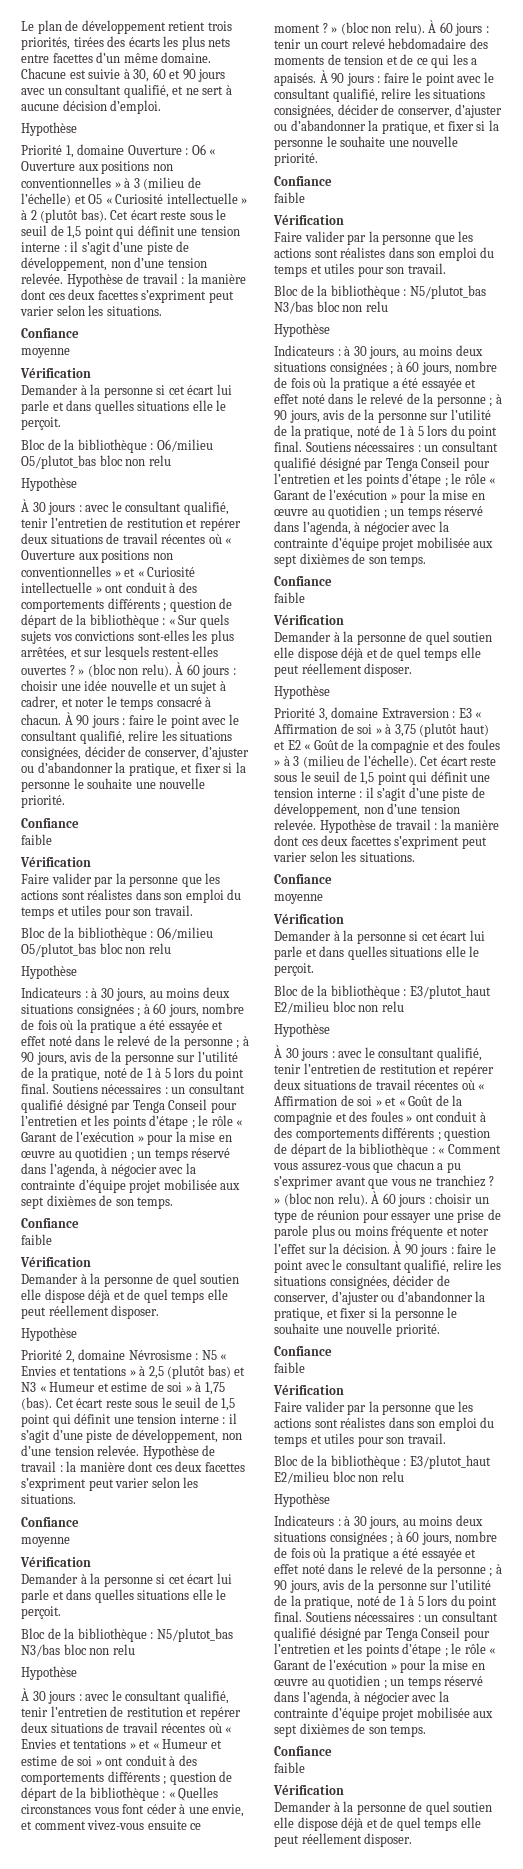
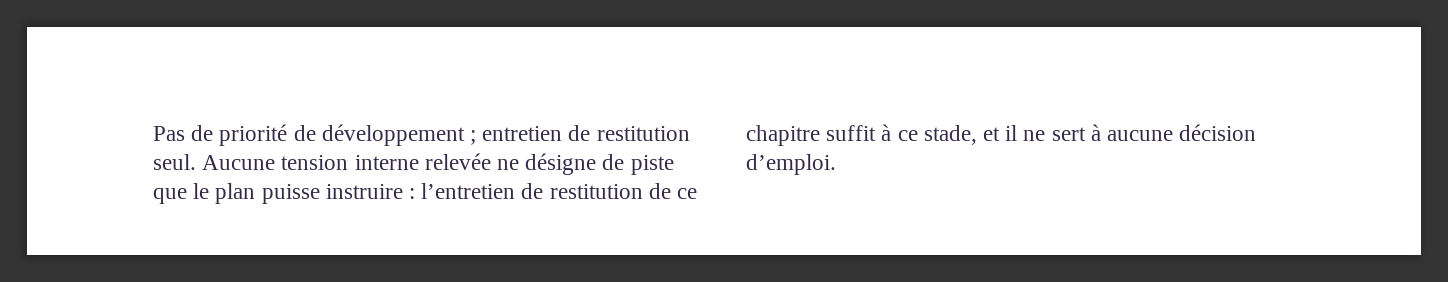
[21,20,232,34] [21,36,231,50] [21,52,212,63] [21,68,226,82] [21,84,184,98] Le plan de développement retient trois priorités, tirées des écarts les plus nets entre facettes d’un même domaine. Chacune est suivie à 30, 60 et 90 jours avec un consultant qualifié, et -> [153,124,690,146] [153,153,674,175] [153,183,698,204] [746,124,1018,146] Pas de priorité de développement ; entretien de restitution seul. Aucune tension interne relevée ne désigne de piste que le plan puisse instruire : l’entretien de restitution de ce chapitre suffit à ce stade, et il
[21,122,77,136] [21,144,216,158] [21,161,173,174] [21,177,201,190] [21,193,248,206] [21,209,227,223] [21,225,240,239] [21,241,190,255] [21,257,207,271] [21,273,247,287] [21,289,234,303] [20,305,162,316] [21,328,79,338] [21,348,70,358] [20,368,91,378] [21,384,232,398] [21,400,227,414] [21,417,61,430] [21,439,213,453] [21,455,171,469] [21,477,77,491] [21,499,229,515] [21,517,241,531] [21,533,232,544] [21,550,173,563] [21,566,196,577] [21,582,197,593] [21,598,233,612] [21,614,229,628] [21,630,234,644] [21,646,219,660] [21,662,236,678] [21,680,226,694] [21,696,212,710] [21,712,239,728] [21,730,233,744] [21,746,250,760] [21,762,246,776] [21,778,206,792] [21,795,65,808] [21,818,79,828] [21,834,52,845] [20,857,91,867] [21,873,221,887] [21,889,242,903] [21,905,193,919] [21,927,213,941] [21,943,171,957] [21,965,77,979] [21,987,230,1001] [21,1003,245,1017] [21,1019,224,1033] [21,1035,249,1049] [21,1051,238,1065] [21,1067,245,1081] [21,1083,245,1094] [21,1099,237,1113] [21,1115,243,1129] [21,1131,232,1145] [21,1147,231,1161] [21,1163,196,1177] [21,1179,241,1193] [21,1195,174,1209] [21,1218,79,1228] [21,1234,52,1245] [20,1257,91,1267] [21,1273,240,1287] [21,1289,228,1303] [21,1305,160,1319] [21,1327,77,1341] [21,1349,227,1363] [21,1365,246,1379] [21,1381,225,1395] [21,1397,236,1411] [21,1413,237,1427] [21,1429,242,1443] [21,1445,216,1459] [21,1461,245,1472] [21,1477,199,1491] [21,1494,76,1504] [21,1517,79,1527] [21,1537,70,1547] [20,1557,91,1567] [21,1573,232,1587] [21,1589,227,1603] [21,1606,61,1619] [21,1628,233,1642] [21,1644,135,1657] [21,1666,77,1680] [21,1688,229,1704] [21,1706,241,1720] [21,1722,232,1733] [21,1739,222,1749] [21,1755,197,1766] [21,1771,233,1785] [21,1787,219,1801] [21,1803,245,1817] [21,1820,202,1831] [274,20,489,36] [274,38,488,49] [274,54,478,68] [274,70,494,86] [274,88,486,102] [274,104,503,118] [274,120,499,134] [274,136,459,150] [274,153,318,166] [274,176,332,186] [274,192,305,203] [273,215,344,225] [274,231,474,245] [274,247,495,261] [274,263,446,277] [274,285,486,299] [274,301,388,314] [274,323,330,337] [274,345,483,359] [274,361,498,375] [274,377,477,391] [274,393,502,407] [274,409,491,423] [274,425,498,439] [274,441,498,452] [274,457,490,471] [274,473,496,487] [274,489,485,503] [274,505,484,519] [274,521,449,535] [274,537,494,551] [274,553,427,567] [274,576,332,586] [274,592,305,603] [273,615,344,625] [274,631,493,645] [274,647,481,661] [274,663,413,677] [274,685,330,699] [274,707,482,721] [274,723,489,737] [274,739,500,753] [274,755,497,768] [274,771,491,785] [274,787,485,801] [274,803,460,817] [274,819,500,833] [274,835,487,849] [273,851,415,862] [274,874,332,884] [274,894,323,904] [273,914,344,924] [274,930,485,944] [274,946,480,960] [274,963,314,976] [274,985,491,999] [274,1001,404,1014] [274,1023,330,1037] [274,1045,482,1061] [274,1063,494,1077] [274,1079,485,1090] [274,1095,463,1106] [274,1111,486,1125] [274,1127,491,1141] [274,1143,501,1157] [273,1159,461,1173] [274,1175,495,1189] [274,1191,489,1207] [274,1209,501,1223] [274,1225,490,1239] [274,1241,496,1257] [274,1259,502,1273] [274,1275,450,1289] [274,1291,486,1305] [274,1307,458,1321] [274,1323,440,1337] [274,1346,332,1356] [274,1362,305,1373] [273,1385,344,1395] [274,1401,474,1415] [274,1417,495,1431] [274,1433,446,1447] [274,1455,491,1469] [274,1471,404,1484] [274,1493,330,1507] [274,1515,483,1529] [274,1531,498,1545] [274,1547,477,1561] [274,1563,502,1577] [274,1579,491,1593] [274,1595,498,1609] [274,1611,498,1622] [274,1627,490,1641] [274,1643,496,1657] [274,1659,485,1673] [274,1675,484,1689] [274,1691,449,1705] [274,1707,494,1721] [274,1723,427,1737] [274,1746,332,1756] [274,1762,305,1773] [273,1785,344,1795] [274,1801,493,1815] [274,1817,481,1831] [274,1833,413,1847] // Hypothèse // Priorité 1, domaine Ouverture : O6 « Ouverture aux positions non conventionnelles » à 3 (milieu de l’échelle) et O5 « Curiosité intellectuelle » à 2 (plutôt bas). Cet écart reste sous le seuil de 1,5 point qui définit une tension interne : il s’agit d’une piste de développement, non d’une tension relevée. Hypothèse de travail : la manière dont ces deux facettes s’expriment peut varier selon les situations. // Confiance // moyenne // Vérification // Demander à la personne si cet écart lui parle et dans quelles situations elle le perçoit. // Bloc de la bibliothèque : O6/milieu O5/plutot_bas bloc non relu // Hypothèse // À 30 jours : avec le consultant qualifié, tenir l’entretien de restitution et repérer deux situations de travail récentes où « Ouverture aux positions non conventionnelles » et « Curiosité intellectuelle » ont conduit à des comportements différents ; question de départ de la bibliothèque : « Sur quels sujets vos convictions sont-elles les plus arrêtées, et sur lesquels restent-elles ouvertes ? » (bloc non relu). À 60 jours : choisir une idée nouvelle et un sujet à cadrer, et noter le temps consacré à chacun. À 90 jours : faire le point avec le consultant qualifié, relire les situations consignées, décider de conserver, d’ajuster ou d’abandonner la pratique, et fixer si la personne le souhaite une nouvelle priorité. // Confiance // faible // Vérification // Faire valider par la personne que les actions sont réalistes dans son emploi du temps et utiles pour son travail. // Bloc de la bibliothèque : O6/milieu O5/plutot_bas bloc non relu // Hypothèse // Indicateurs : à 30 jours, au moins deux situations consignées ; à 60 jours, nombre de fois où la pratique a été essayée et effet noté dans le relevé de la personne ; à 90 jours, avis de la personne sur l’utilité de la pratique, noté de 1 à 5 lors du point final. Soutiens nécessaires : un consultant qualifié désigné par Tenga Conseil pour l’entretien et les points d’étape ; le rôle « Garant de l'exécution » pour la mise en œuvre au quotidien ; un temps réservé dans l’agenda, à négocier avec la contrainte d’équipe projet mobilisée aux sept dixièmes de son temps. // Confiance // faible // Vérification // Demander à la personne de quel soutien elle dispose déjà et de quel temps elle peut réellement disposer. // Hypothèse // Priorité 2, domaine Névrosisme : N5 « Envies et tentations » à 2,5 (plutôt bas) et N3 « Humeur et estime de soi » à 1,75 (bas). Cet écart reste sous le seuil de 1,5 point qui définit une tension interne : il s’agit d’une piste de développement, non d’une tension relevée. Hypothèse de travail : la manière dont ces deux facettes s’expriment peut varier selon les situations. // Confiance // moyenne // Vérification // Demander à la personne si cet écart lui parle et dans quelles situations elle le perçoit. // Bloc de la bibliothèque : N5/plutot_bas N3/bas bloc non relu // Hypothèse // À 30 jours : avec le consultant qualifié, tenir l’entretien de restitution et repérer deux situations de travail récentes où « Envies et tentations » et « Humeur et estime de soi » ont conduit à des comportements différents ; question de départ de la bibliothèque : « Quelles circonstances vous font céder à une envie, et comment vivez-vous ensuite ce moment ? » (bloc non relu). À 60 jours : tenir un court relevé hebdomadaire des moments de tension et de ce qui les a apaisés. À 90 jours : faire le point avec le consultant qualifié, relire les situations consignées, décider de conserver, d’ajuster ou d’abandonner la pratique, et fixer si la personne le souhaite une nouvelle priorité. // Confiance // faible // Vérification // Faire valider par la personne que les actions sont réalistes dans son emploi du temps et utiles pour son travail. // Bloc de la bibliothèque : N5/plutot_bas N3/bas bloc non relu // Hypothèse // Indicateurs : à 30 jours, au moins deux situations consignées ; à 60 jours, nombre de fois où la pratique a été essayée et effet noté dans le relevé de la personne ; à 90 jours, avis de la personne sur l’utilité de la pratique, noté de 1 à 5 lors du point final. Soutiens nécessaires : un consultant qualifié désigné par Tenga Conseil pour l’entretien et les points d’étape ; le rôle « Garant de l'exécution » pour la mise en œuvre au quotidien ; un temps réservé dans l’agenda, à négocier avec la contrainte d’équipe projet mobilisée aux sept dixièmes de son temps. // Confiance // faible // Vérification // Demander à la personne de quel soutien elle dispose déjà et de quel temps elle peut réellement disposer. // Hypothèse // Priorité 3, domaine Extraversion : E3 « Affirmation de soi » à 3,75 (plutôt haut) et E2 « Goût de la compagnie et des foules » à 3 (milieu de l’échelle). Cet écart reste sous le seuil de 1,5 point qui définit une tension interne : il s’agit d’une piste de développement, non d’une tension relevée. Hypothèse de travail : la manière dont ces deux facettes s’expriment peut varier selon les situations. // Confiance // moyenne // Vérification // Demander à la personne si cet écart lui parle et dans quelles situations elle le perçoit. // Bloc de la bibliothèque : E3/plutot_haut E2/milieu bloc non relu // Hypothèse // À 30 jours : avec le consultant qualifié, tenir l’entretien de restitution et repérer deux situations de travail récentes où « Affirmation de soi » et « Goût de la compagnie et des foules » ont conduit à des comportements différents ; question de départ de la bibliothèque : « Comment vous assurez-vous que chacun a pu s’exprimer avant que vous ne tranchiez ? » (bloc non relu). À 60 jours : choisir un type de réunion pour essayer une prise de parole plus ou moins fréquente et noter l’effet sur la décision. À 90 jours : faire le point avec le consultant qualifié, relire les situations consignées, décider de conserver, d’ajuster ou d’abandonner la pratique, et fixer si la personne le souhaite une nouvelle priorité. // Confiance // faible // Vérification // Faire valider par la personne que les actions sont réalistes dans son emploi du temps et utiles pour son travail. // Bloc de la bibliothèque : E3/plutot_haut E2/milieu bloc non relu // Hypothèse // Indicateurs : à 30 jours, au moins deux situations consignées ; à 60 jours, nombre de fois où la pratique a été essayée et effet noté dans le relevé de la personne ; à 90 jours, avis de la personne sur l’utilité de la pratique, noté de 1 à 5 lors du point final. Soutiens nécessaires : un consultant qualifié désigné par Tenga Conseil pour l’entretien et les points d’étape ; le rôle « Garant de l'exécution » pour la mise en œuvre au quotidien ; un temps réservé dans l’agenda, à négocier avec la contrainte d’équipe projet mobilisée aux sept dixièmes de son temps. // Confiance // faible // Vérification // Demander à la personne de quel soutien elle dispose déjà et de quel temps elle peut réellement disposer. -> (836, 164) none

